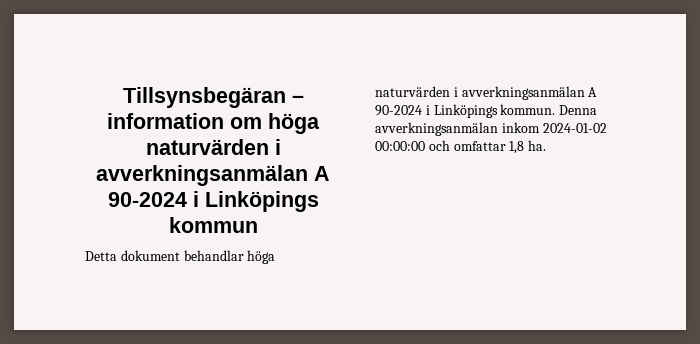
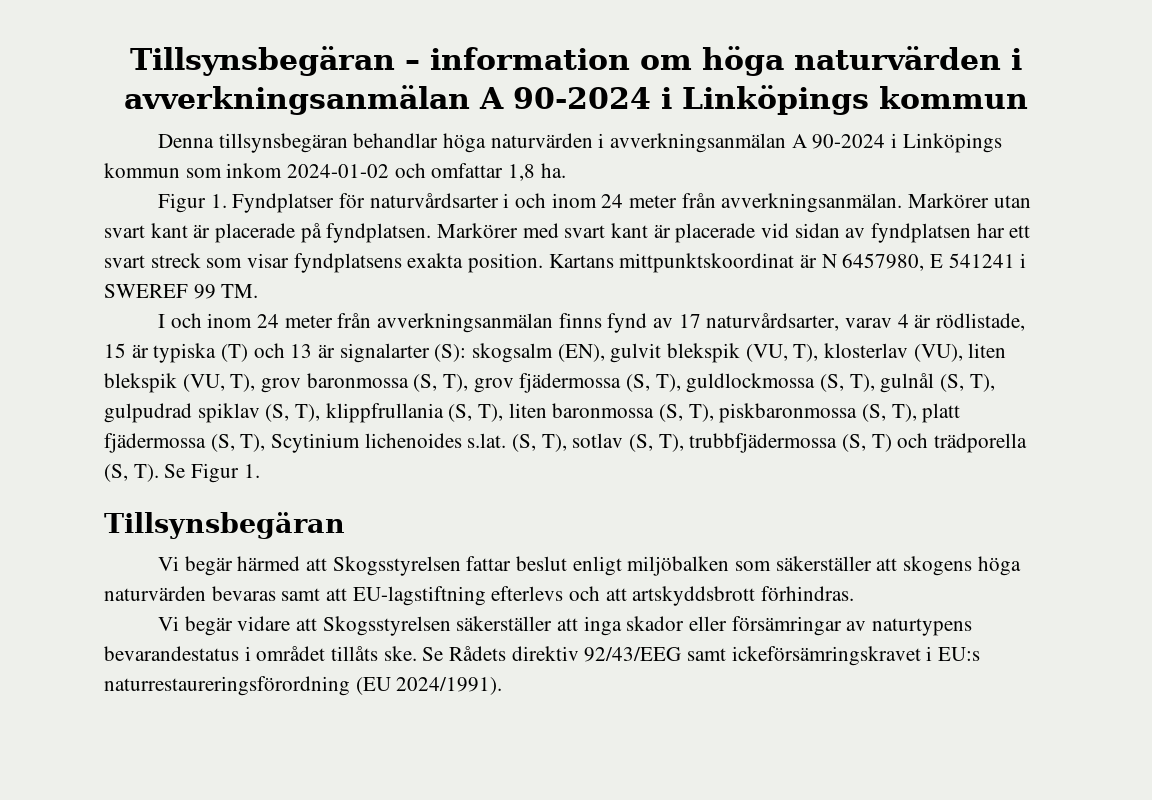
[85,250,180,261] Detta dokument -> [157,133,348,153] Denna tillsynsbegäran
[500,104,598,115] [375,122,498,136] kommun. Denna avverkningsanmälan -> [104,163,222,178] kommun som
[375,141,425,151] 00:00:00 -> (390, 171) none
(547, 145) none -> [157,193,1031,213] [104,223,1031,243] [104,253,1027,273] [104,284,259,299] [157,313,1025,333] [104,343,1007,363] [104,373,995,393] [104,403,961,423] [104,433,1028,453] [104,463,260,483] [104,512,345,539] [157,556,1021,576] [104,586,855,606] [157,616,972,636] [104,646,981,666] [104,676,503,696] // Figur 1. Fyndplatser för naturvårdsarter i och inom 24 meter från avverkningsanmälan. Markörer utan svart kant är placerade på fyndplatsen. Markörer med svart kant är placerade vid sidan av fyndplatsen har ett svart streck som visar fyndplatsens exakta position. Kartans mittpunktskoordinat är N 6457980, E 541241 i SWEREF 99 TM. // I och inom 24 meter från avverkningsanmälan finns fynd av 17 naturvårdsarter, varav 4 är rödlistade, 15 är typiska (T) och 13 är signalarter (S): skogsalm (EN), gulvit blekspik (VU, T), klosterlav (VU), liten blekspik (VU, T), grov baronmossa (S, T), grov fjädermossa (S, T), guldlockmossa (S, T), gulnål (S, T), gulpudrad spiklav (S, T), klippfrullania (S, T), liten baronmossa (S, T), piskbaronmossa (S, T), platt fjädermossa (S, T), Scytinium lichenoides s.lat. (S, T), sotlav (S, T), trubbfjädermossa (S, T) och trädporella (S, T). Se Figur 1. // Tillsynsbegäran // Vi begär härmed att Skogsstyrelsen fattar beslut enligt miljöbalken som säkerställer att skogens höga naturvärden bevaras samt att EU-lagstiftning efterlevs och att artskyddsbrott förhindras. // Vi begär vidare att Skogsstyrelsen säkerställer att inga skador eller försämringar av naturtypens bevarandestatus i området tillåts ske. Se Rådets direktiv 92/43/EEG samt ickeförsämringskravet i EU:s naturrestaureringsförordning (EU 2024/1991).

